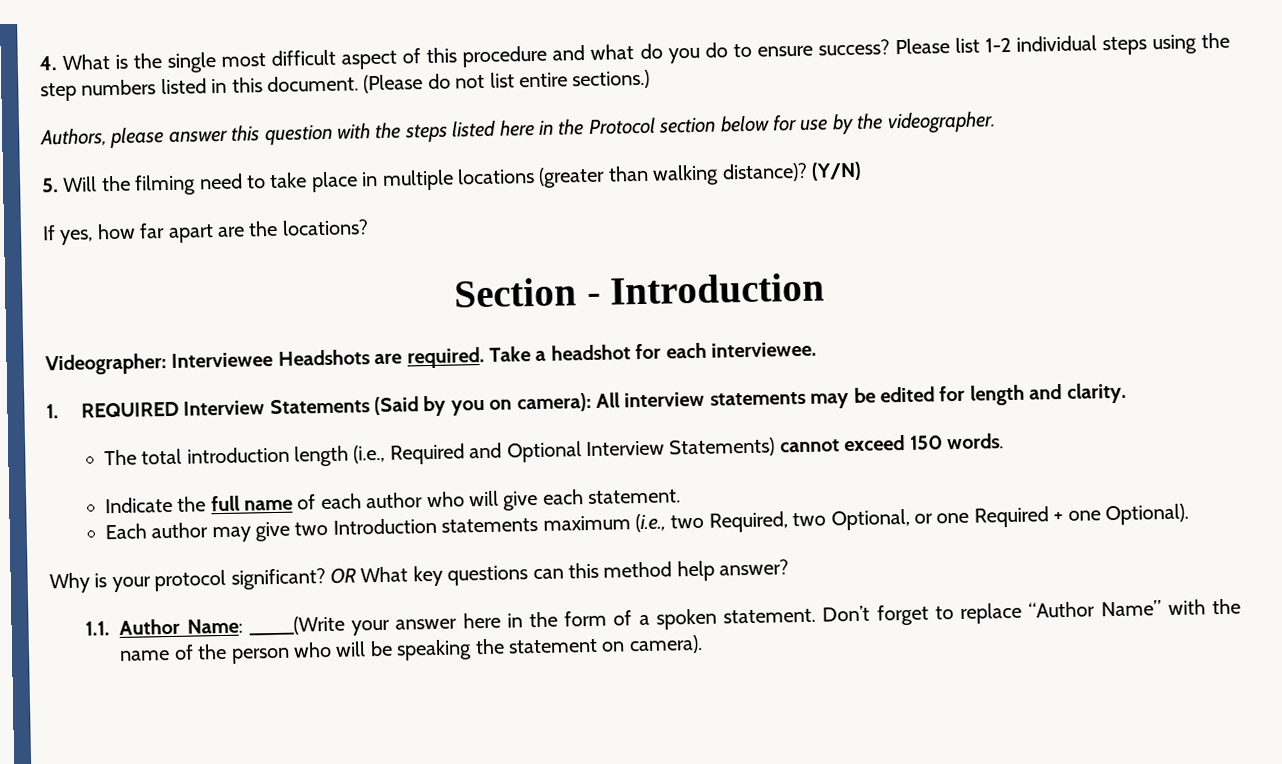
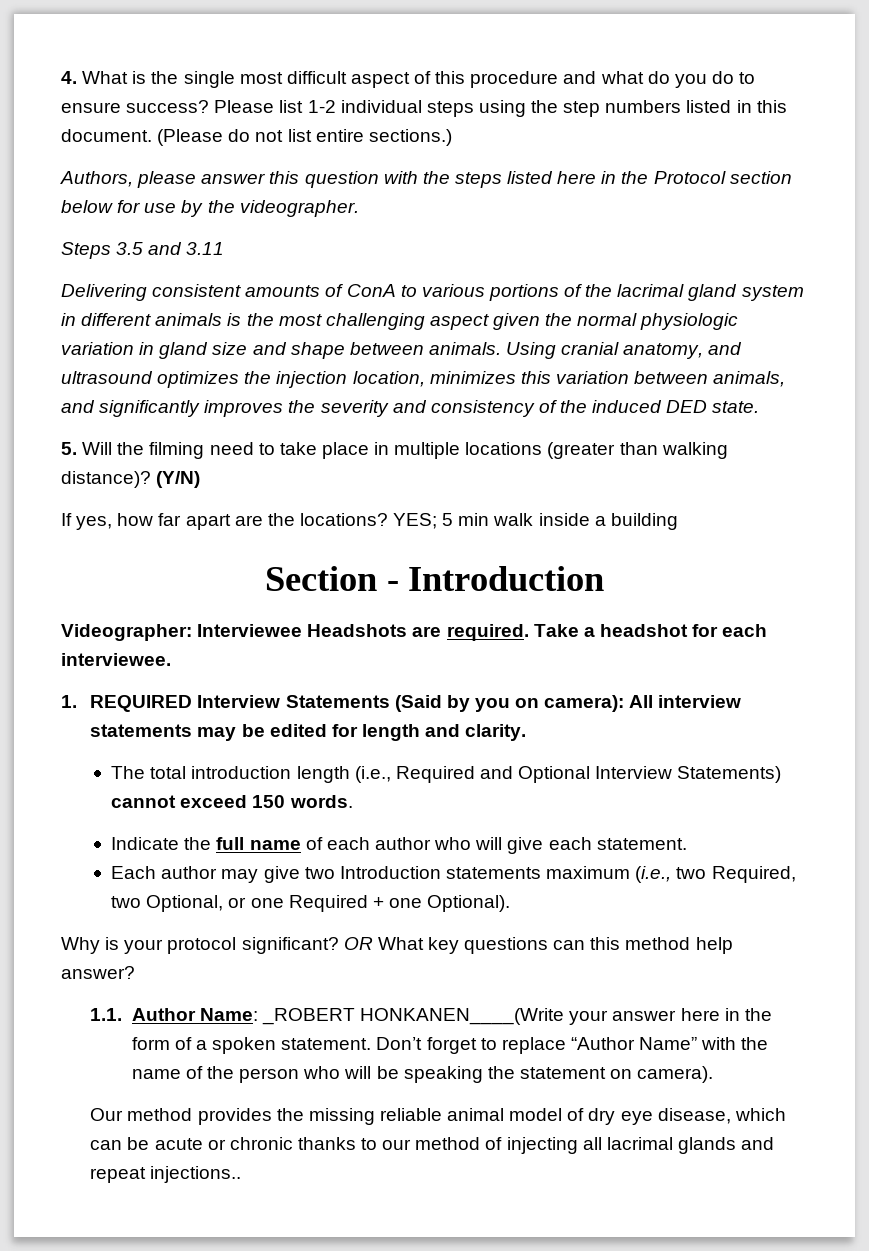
(996, 123) none -> [61,242,225,259] [61,284,804,301] [61,313,739,330] [61,342,743,359] [61,371,786,388] [61,400,760,417] // Steps 3.5 and 3.11 // Delivering consistent amounts of ConA to various portions of the lacrimal gland system in different animals is the most challenging aspect given the normal physiologic variation in gland size and shape between animals. Using cranial anatomy, and ultrasound optimizes the injection location, minimizes this variation between animals, and significantly improves the severity and consistency of the induced DED state.
(369, 227) none -> [393,513,678,530] YES; 5 min walk inside a building
[248,615,345,636] ____(Write -> [262,1008,565,1025] _ROBERT HONKANEN____(Write
(703, 644) none -> [90,1108,786,1125] [90,1137,775,1154] [90,1166,242,1183] // Our method provides the missing reliable animal model of dry eye disease, which can be acute or chronic thanks to our method of injecting all lacrimal glands and repeat injections..

